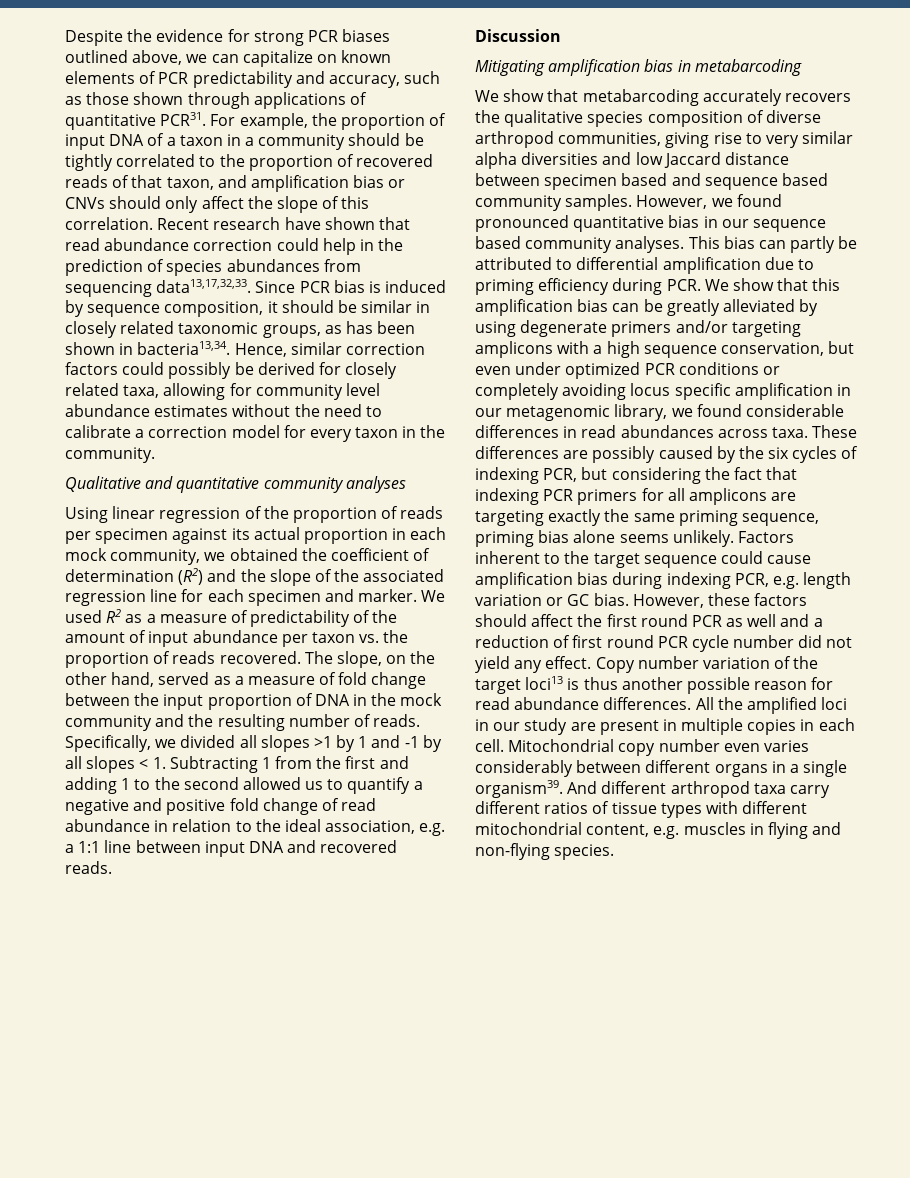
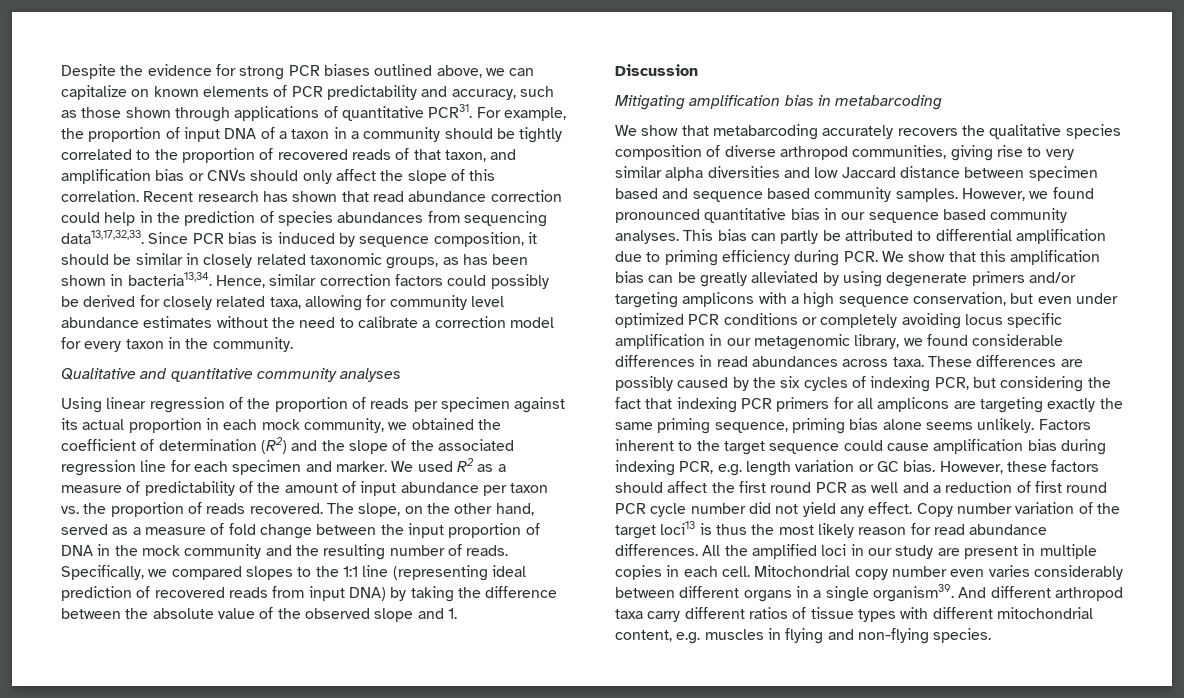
[284,217,321,230] have -> [262,191,288,202] has
[180,735,442,752] [65,756,409,773] [65,777,423,794] [65,798,377,815] [65,819,446,836] [65,840,398,857] [65,861,112,874] divided all slopes >1 by 1 and -1 by all slopes < 1. Subtracting 1 from the first and adding 1 to the second allowed us to quantify a negative and positive fold change of read abundance in relation to the ideal association, e.g. a 1:1 line between input DNA and recovered reads. -> [171,565,526,581] [61,586,558,602] [61,607,457,622] compared slopes to the 1:1 line (representing ideal prediction of recovered reads from input DNA) by taking the difference between the absolute value of the observed slope and 1.
[621,677,750,694] another possible -> [751,523,854,538] the most likely

